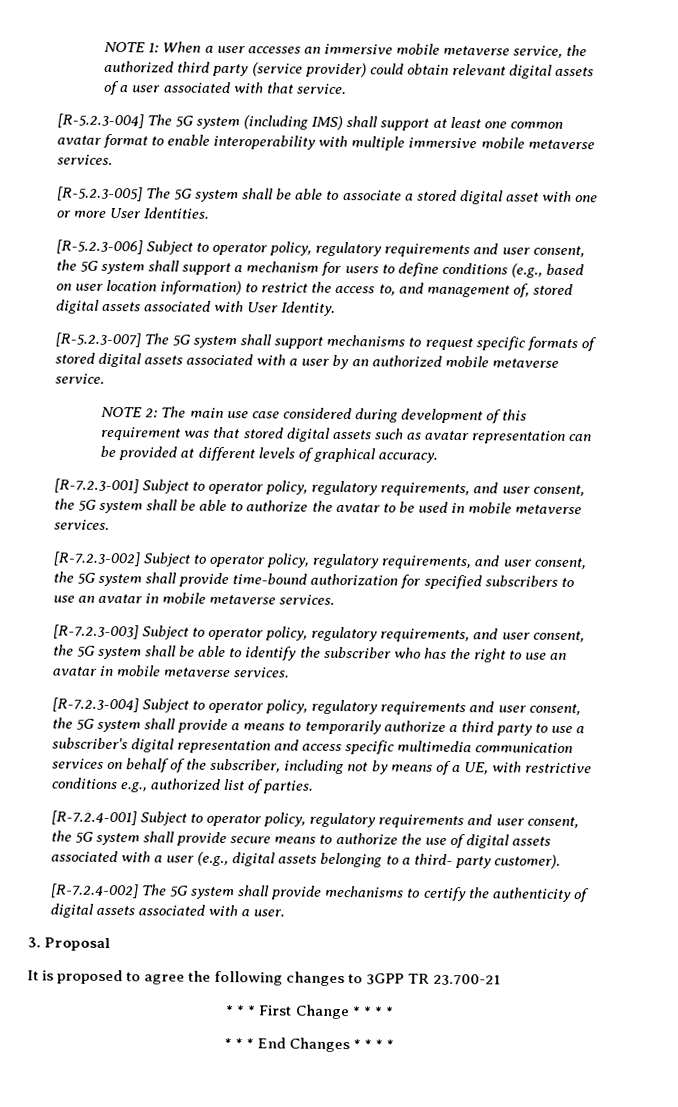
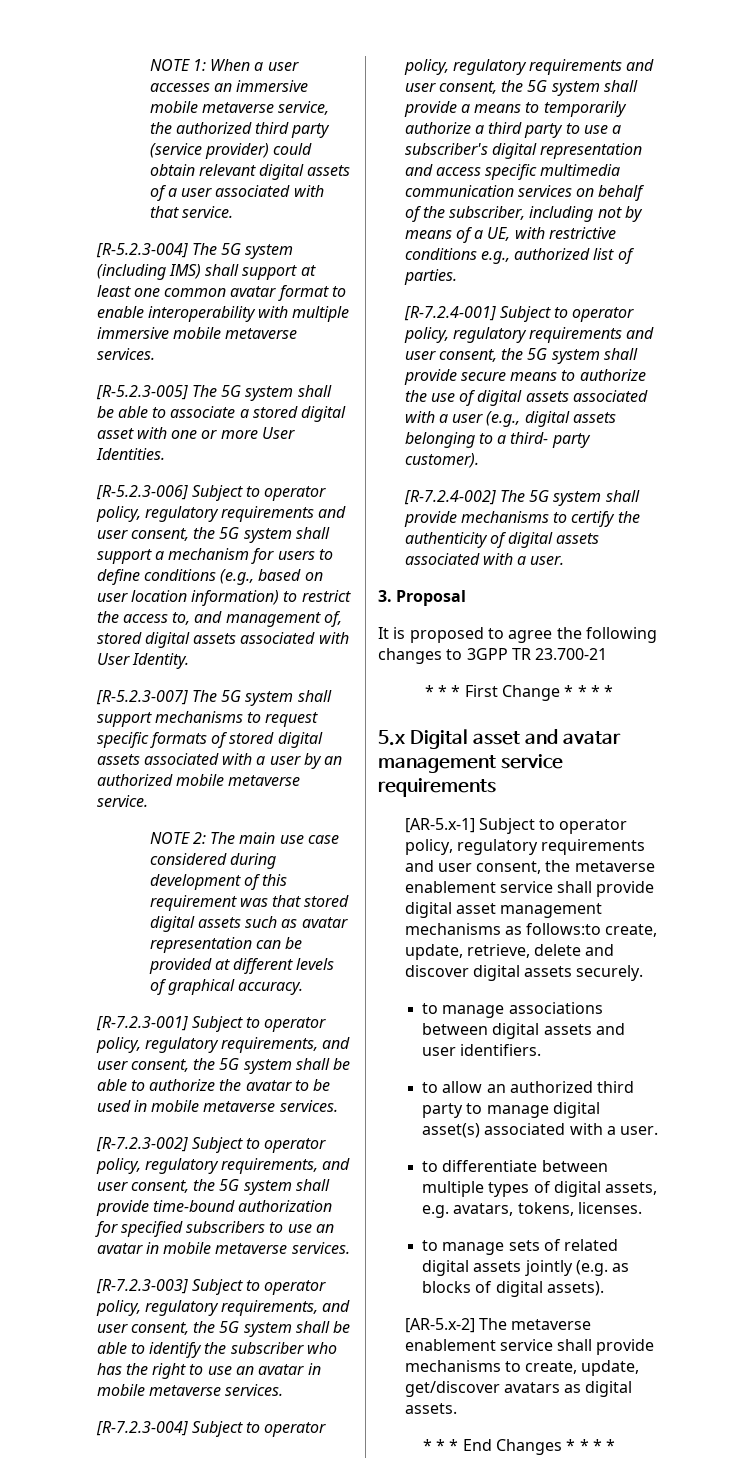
(394, 1011) none -> [378,729,621,749] [378,754,563,773] [378,778,496,797] [404,818,628,834] [404,839,646,855] [404,860,655,874] [404,881,655,897] [404,902,603,918] [404,923,658,937] [404,944,615,960] [404,965,644,981] [422,1002,603,1018] [422,1023,626,1039] [422,1044,542,1056] [422,1081,635,1093] [422,1102,601,1118] [422,1123,659,1138] [422,1160,608,1172] [422,1181,658,1197] [422,1202,643,1218] [422,1239,619,1255] [422,1260,630,1276] [422,1281,605,1297] [404,1318,592,1333] [404,1339,655,1355] [404,1360,640,1376] [404,1381,633,1397] [404,1403,457,1414] // 5.x Digital asset and avatar management service requirements // [AR-5.x-1] Subject to operator policy, regulatory requirements and user consent, the metaverse enablement service shall provide digital asset management mechanisms as follows:to create, update, retrieve, delete and discover digital assets securely. // to manage associations between digital assets and user identifiers. // to allow an authorized third party to manage digital asset(s) associated with a user. // to differentiate between multiple types of digital assets, e.g. avatars, tokens, licenses. // to manage sets of related digital assets jointly (e.g. as blocks of digital assets). // [AR-5.x-2] The metaverse enablement service shall provide mechanisms to create, update, get/discover avatars as digital assets.

